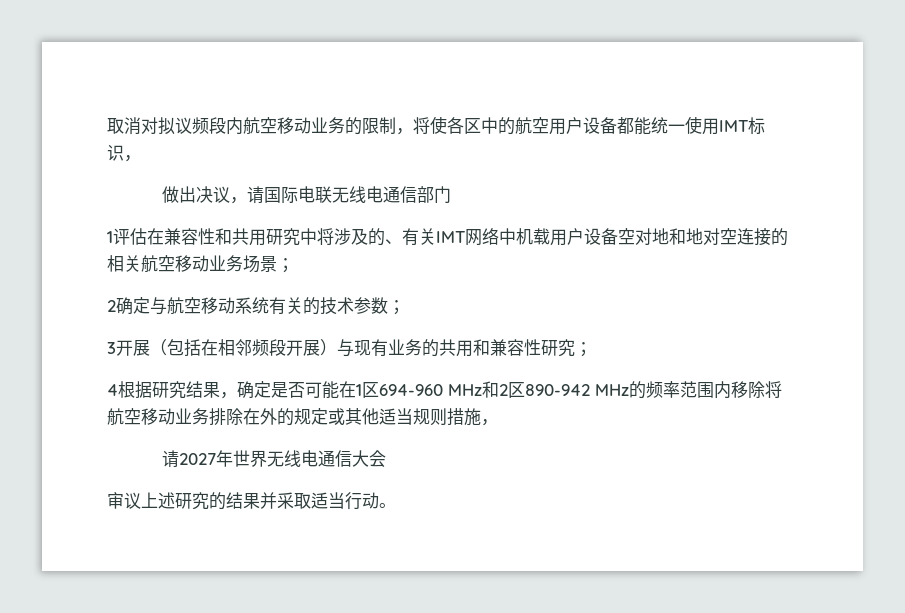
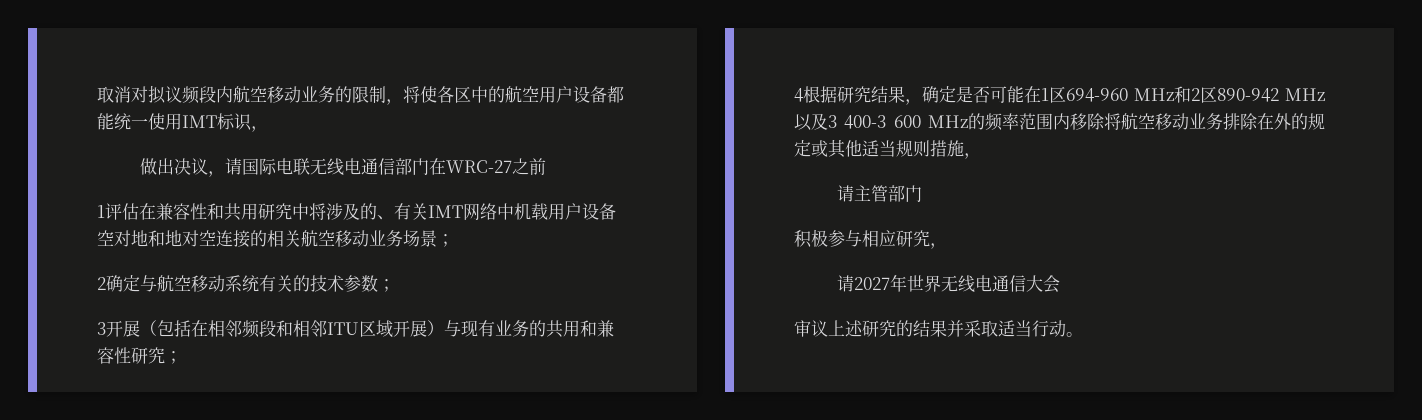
(451, 194) none -> [428,158,546,175] 在WRC-27之前
(286, 347) none -> [276,320,393,338] 和相邻ITU区域
(629, 390) none -> [794,113,968,131] 以及3 400-3 600 MHz
(498, 422) none -> [836,185,922,202] [794,229,947,249] // 请主管部门 // 积极参与相应研究，

